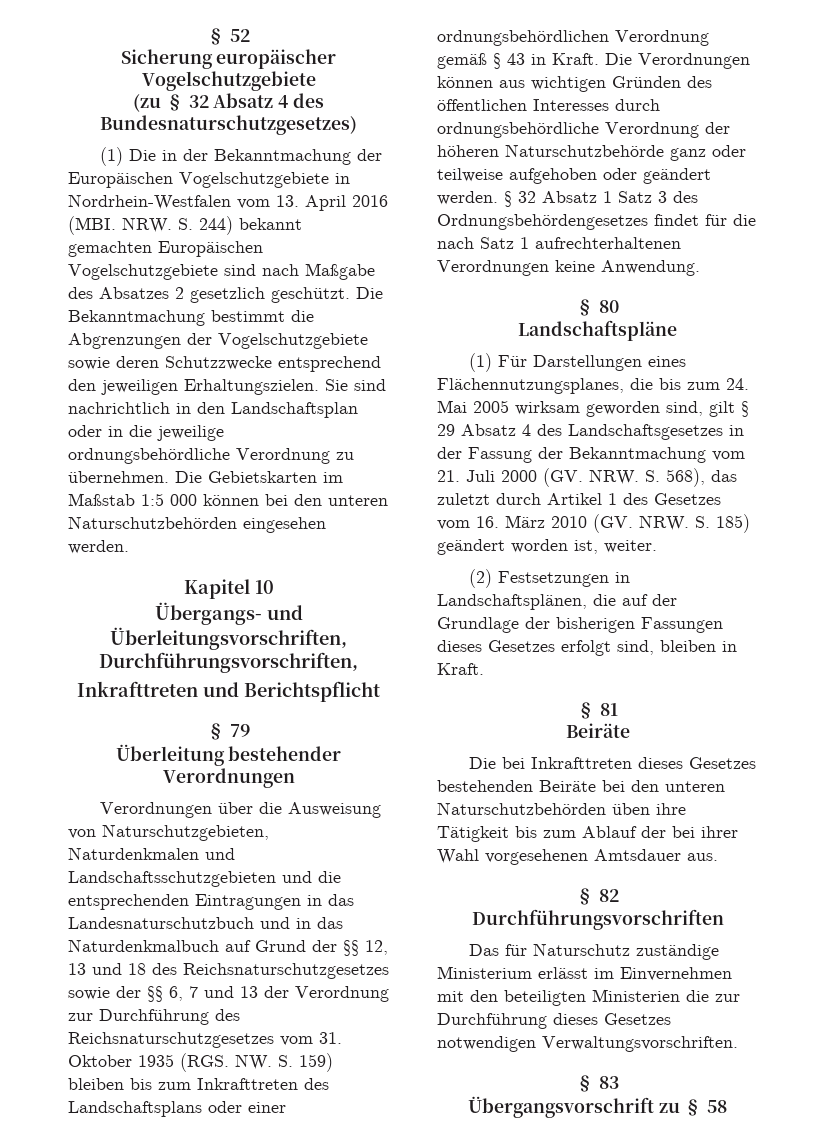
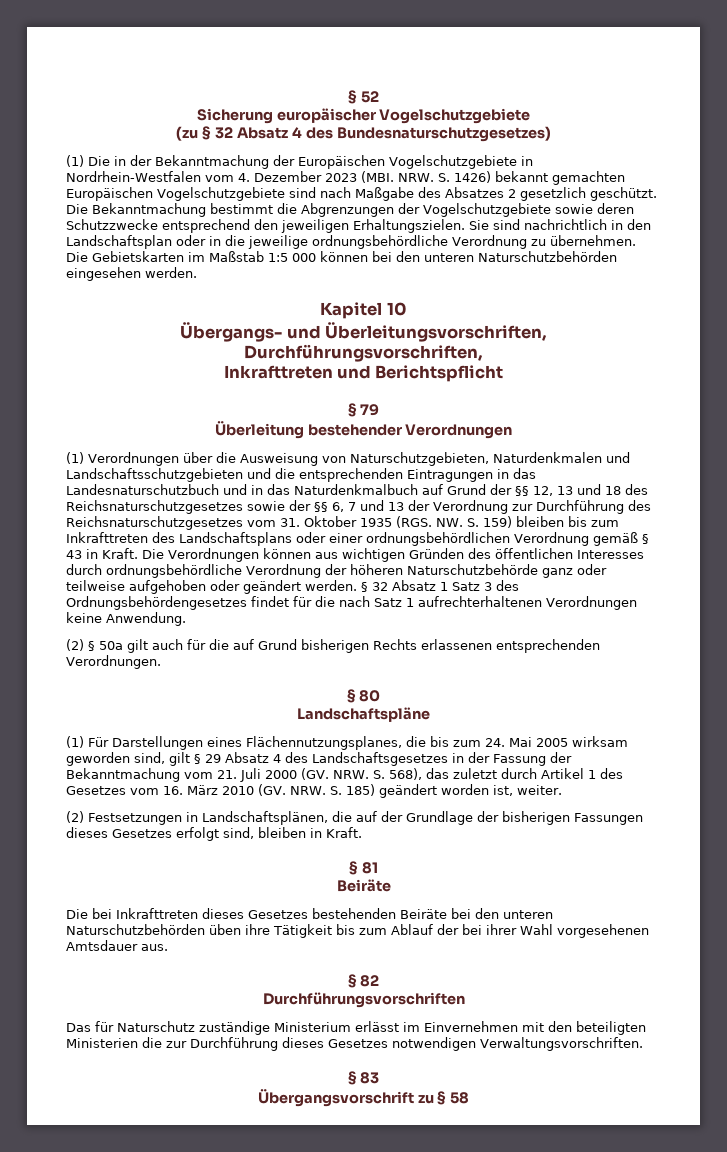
[276,195,388,211] 13. April 2016 -> [238,171,357,182] 4. Dezember 2023
[199,216,233,235] 244) -> [453,171,491,183] 1426)
(295, 778) none -> [66,452,84,464] (1)
(700, 268) none -> [66,639,600,653] [66,655,161,669] // (2) § 50a gilt auch für die auf Grund bisherigen Rechts erlassenen entsprechenden Verordnungen.

